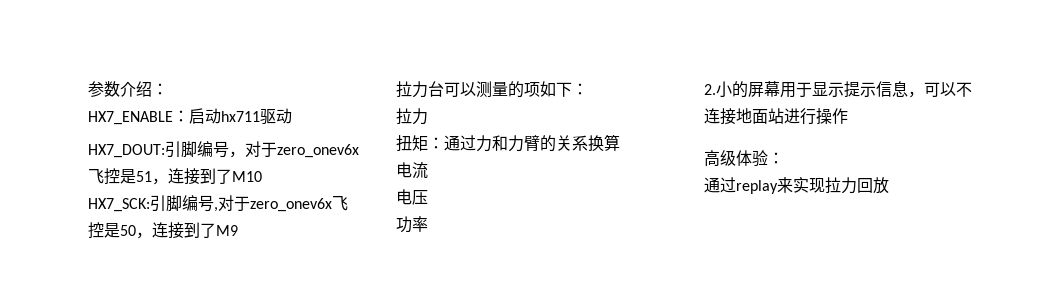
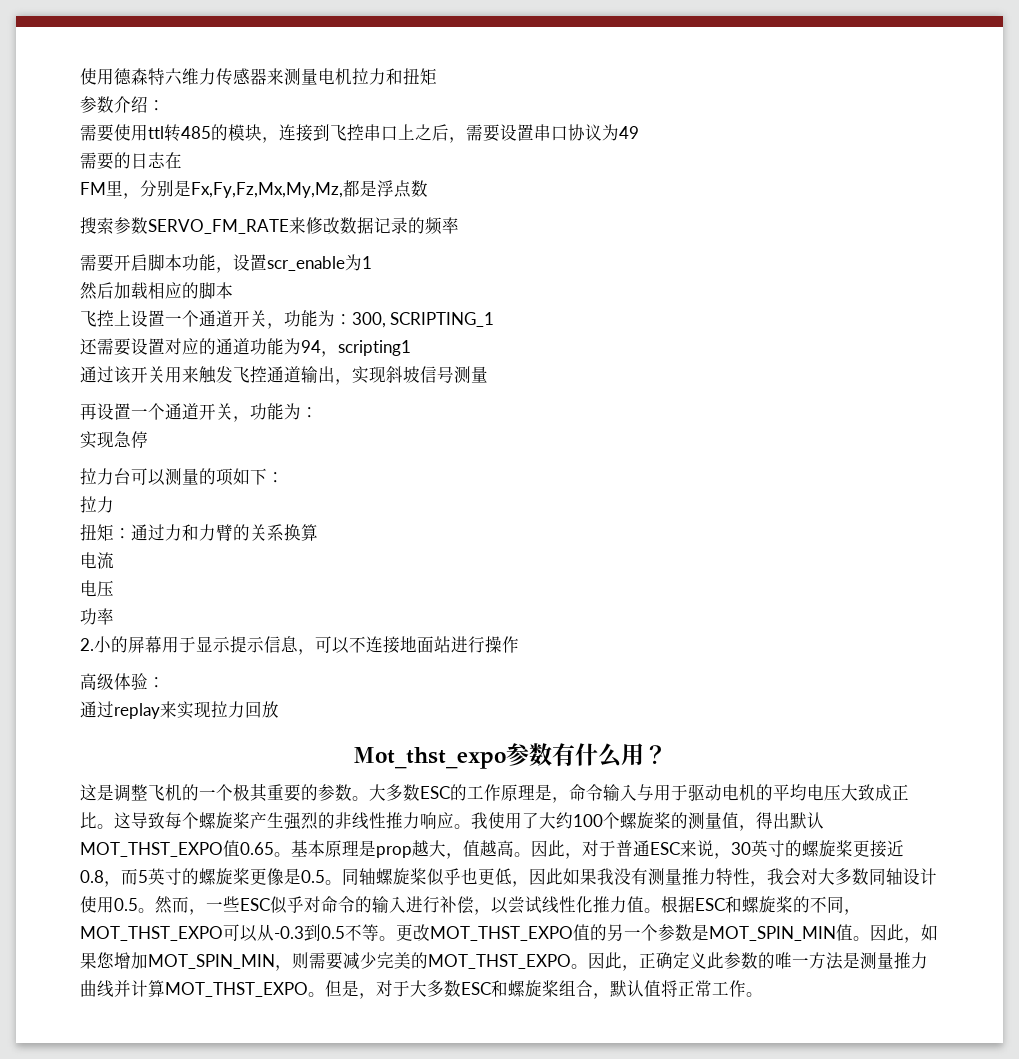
[88,81,168,97] [88,108,292,125] [88,141,359,158] [88,168,262,185] [88,195,348,212] [88,222,238,239] 参数介绍： // HX7_ENABLE：启动hx711驱动 // HX7_DOUT:引脚编号，对于zero_onev6x飞控是51，连接到了M10 // HX7_SCK:引脚编号,对于zero_onev6x飞控是50，连接到了M9 -> [80,68,437,86] [80,96,165,113] [80,124,639,143] [80,152,182,170] [80,180,428,199] [80,217,459,235] [80,254,372,273] [80,282,233,300] [80,310,495,329] [80,338,411,357] [80,366,488,385] [80,403,318,422] [80,431,148,449] 使用德森特六维力传感器来测量电机拉力和扭矩 // 参数介绍： // 需要使用ttl转485的模块，连接到飞控串口上之后，需要设置串口协议为49 // 需要的日志在 // FM里，分别是Fx,Fy,Fz,Mx,My,Mz,都是浮点数 // 搜索参数SERVO_FM_RATE来修改数据记录的频率 // 需要开启脚本功能，设置scr_enable为1 // 然后加载相应的脚本 // 飞控上设置一个通道开关，功能为：300, SCRIPTING_1 // 还需要设置对应的通道功能为94，scripting1 // 通过该开关用来触发飞控通道输出，实现斜坡信号测量 // 再设置一个通道开关，功能为： // 实现急停
(889, 185) none -> [352,743,667,769] [80,784,909,803] [80,812,824,831] [80,840,904,859] [80,868,937,887] [80,896,861,915] [80,924,938,943] [80,952,928,971] [80,980,763,999] // Mot_thst_expo参数有什么用？ // 这是调整飞机的一个极其重要的参数。大多数ESC的工作原理是，命令输入与用于驱动电机的平均电压大致成正比。这导致每个螺旋桨产生强烈的非线性推力响应。我使用了大约100个螺旋桨的测量值，得出默认MOT_THST_EXPO值0.65。基本原理是prop越大，值越高。因此，对于普通ESC来说，30英寸的螺旋桨更接近0.8，而5英寸的螺旋桨更像是0.5。同轴螺旋桨似乎也更低，因此如果我没有测量推力特性，我会对大多数同轴设计使用0.5。然而，一些ESC似乎对命令的输入进行补偿，以尝试线性化推力值。根据ESC和螺旋桨的不同，MOT_THST_EXPO可以从-0.3到0.5不等。更改MOT_THST_EXPO值的另一个参数是MOT_SPIN_MIN值。因此，如果您增加MOT_SPIN_MIN，则需要减少完美的MOT_THST_EXPO。因此，正确定义此参数的唯一方法是测量推力曲线并计算MOT_THST_EXPO。但是，对于大多数ESC和螺旋桨组合，默认值将正常工作。

